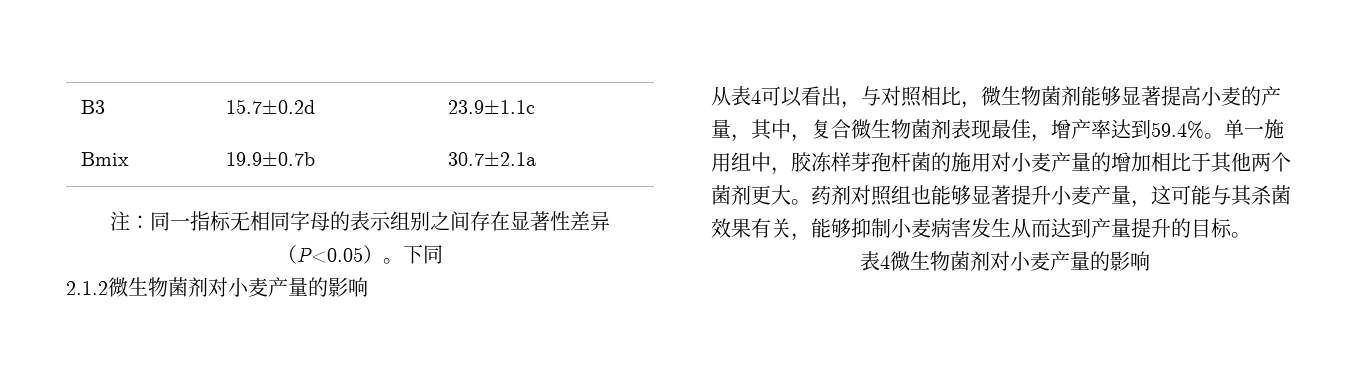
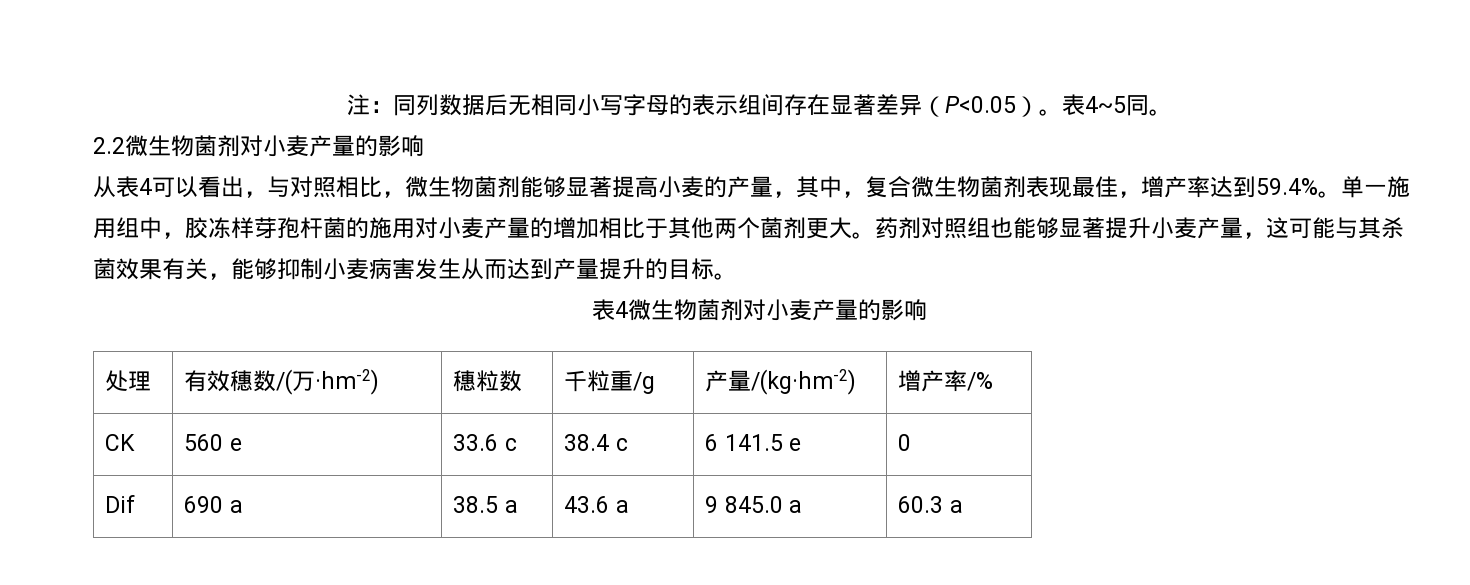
[80,100,105,114] [225,99,315,114] [447,100,535,114] [80,152,129,166] [225,152,315,166] [447,152,536,166] [110,211,290,231] B3 | 15.7±0.2d | 23.9±1.1c // Bmix | 19.9±0.7b | 30.7±2.1a // 注：同一指标无相同 -> [346,94,623,116] 注：同列数据后无相同小写
[410,211,450,231] 别之 -> (761, 104) none
[550,211,570,231] 性 -> (876, 105) none
[403,244,443,264] [66,281,108,295] 下同 // 2.1.2 -> [1061,94,1172,116] [93,137,125,154] 表4~5同。 // 2.2
(1150, 261) none -> [105,370,152,391] [184,369,380,395] [453,370,523,392] [564,370,656,394] [705,369,857,395] [898,370,994,392] [105,434,136,451] [184,434,242,451] [453,434,517,451] [564,434,628,451] [705,434,801,451] [898,434,912,451] [105,495,136,513] [184,496,243,513] [453,496,518,513] [564,496,629,513] [705,496,802,513] [898,496,963,513] // 处理 | 有效穗数/(万·hm-2) | 穗粒数 | 千粒重/g | 产量/(kg·hm-2) | 增产率/% // CK | 560 e | 33.6 c | 38.4 c | 6 141.5 e | 0 // Dif | 690 a | 38.5 a | 43.6 a | 9 845.0 a | 60.3 a

